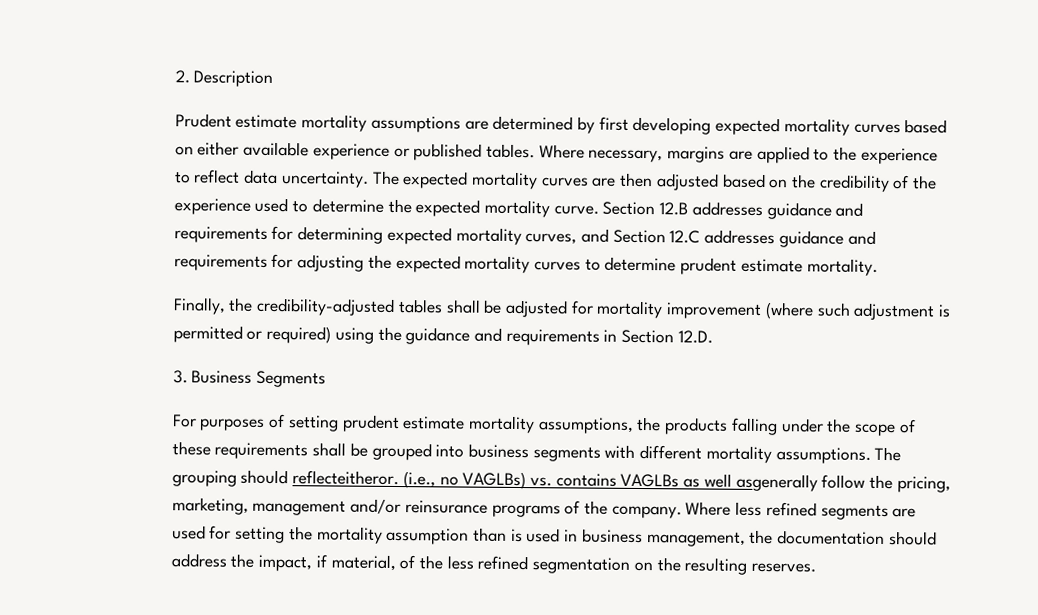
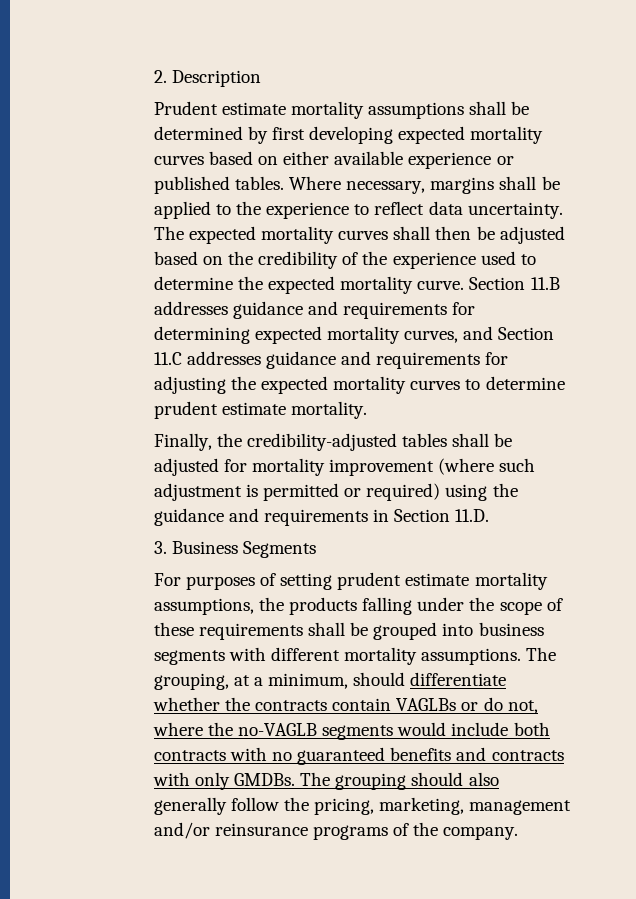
[464,120,489,130] are -> [469,101,530,115] shall be
[728,150,753,160] are -> [499,176,560,190] shall be
[591,172,654,188] are then -> [393,226,495,240] shall then be
[659,202,689,216] 12.B -> [530,277,560,290] 11.B
[669,230,701,244] 12.C -> [153,352,182,365] 11.C
[677,330,713,344] 12.D. -> [455,509,490,522] 11.D.
[171,469,818,492] grouping should reflecteitheror. (i.e., no VAGLBs) vs. contains VAGLBs as well asgenerally -> [153,672,507,690] [152,697,538,714] [152,722,550,740] [153,747,564,765] [152,772,499,790] [153,797,227,815] grouping, at a minimum, should differentiate whether the contracts contain VAGLBs or do not, where the no-VAGLB segments would include both contracts with no guaranteed benefits and contracts with only GMDBs. The grouping should also generally
[685,501,917,521] [171,525,937,547] [170,553,817,575] Where less refined segments are used for setting the mortality assumption than is used in business management, the documentation should address the impact, if material, of the less refined segmentation on the resulting reserves. -> (519, 833) none

